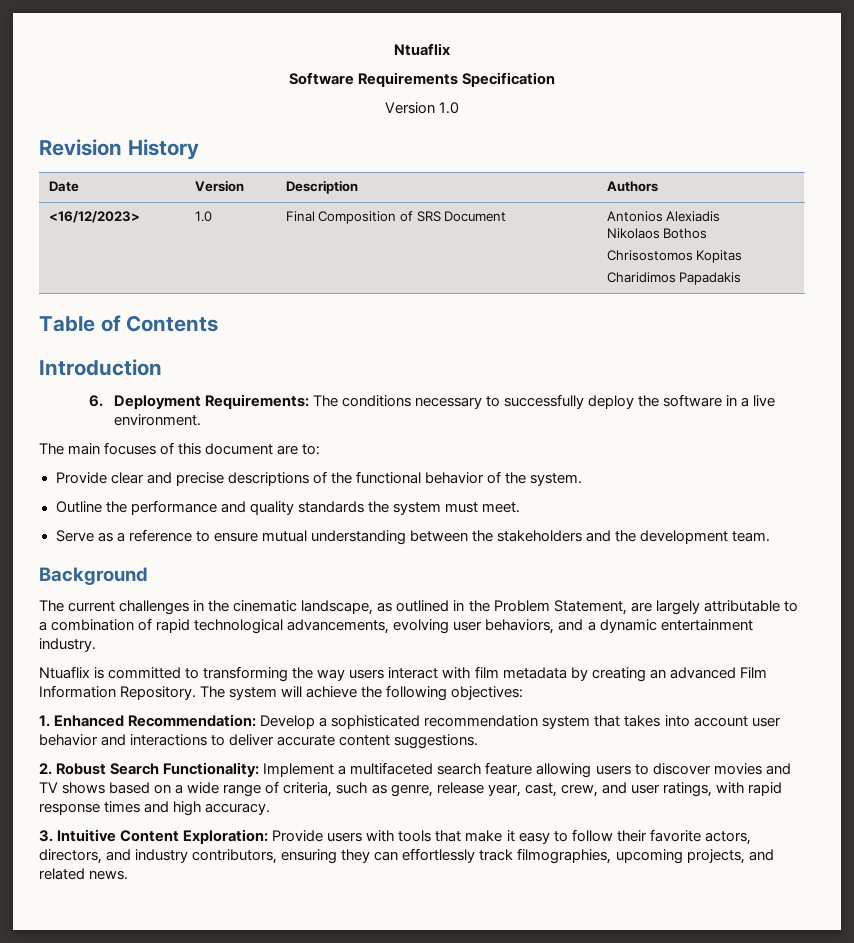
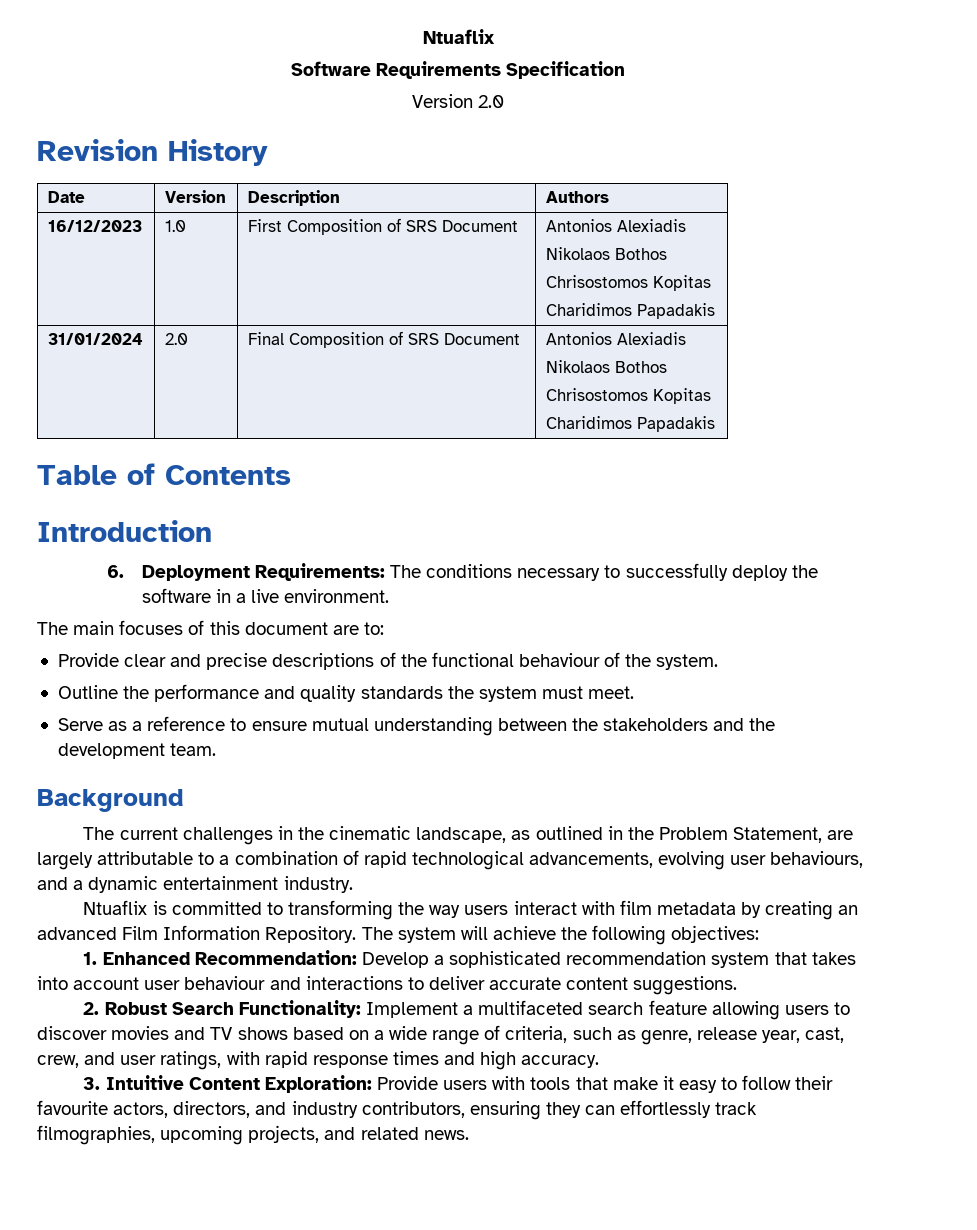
[439,102,460,114] 1.0 -> [478,95,505,108] 2.0
[48,211,140,223] [194,211,212,222] <16/12/2023> | 1.0 -> [47,220,142,232] [164,220,186,232] [247,218,518,235] [545,219,686,232] [545,247,667,260] [545,275,711,291] [545,303,715,319] [47,333,143,345] [164,333,188,345] 16/12/2023 | 1.0 | First Composition of SRS Document | Antonios Alexiadis // Nikolaos Bothos // Chrisostomos Kopitas // Charidimos Papadakis // 31/01/2024 | 2.0
[424,472,484,484] behavior -> [518,653,600,667] behaviour
[485,619,555,634] behaviors, -> [770,851,864,868] behaviours,
[39,734,98,746] behavior -> [184,976,266,990] behaviour
[649,829,701,842] favorite -> [37,1100,108,1115] favourite

